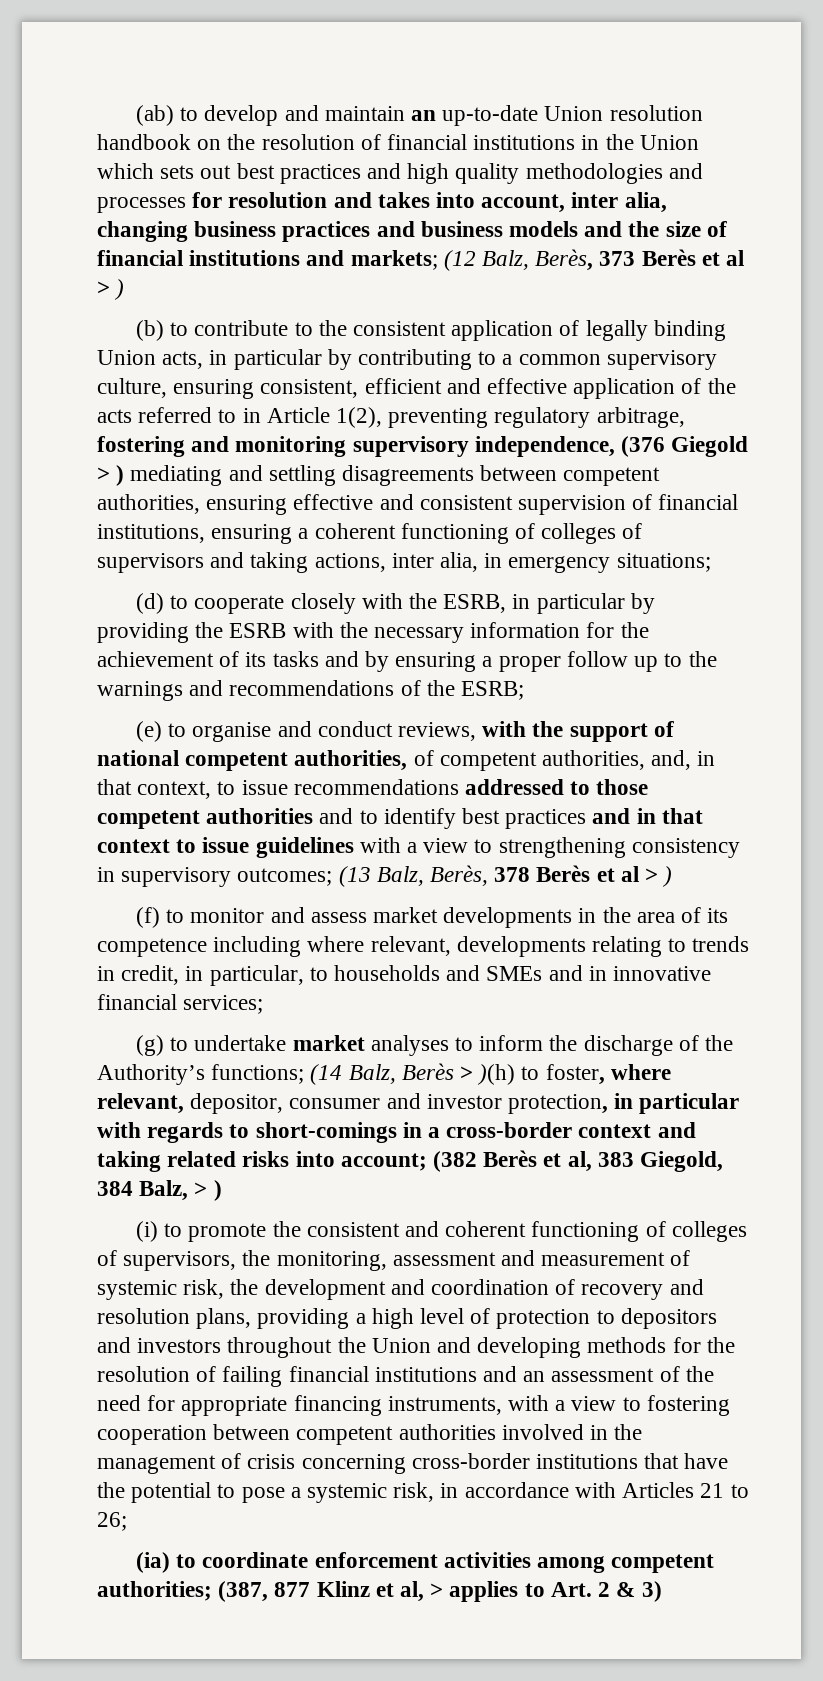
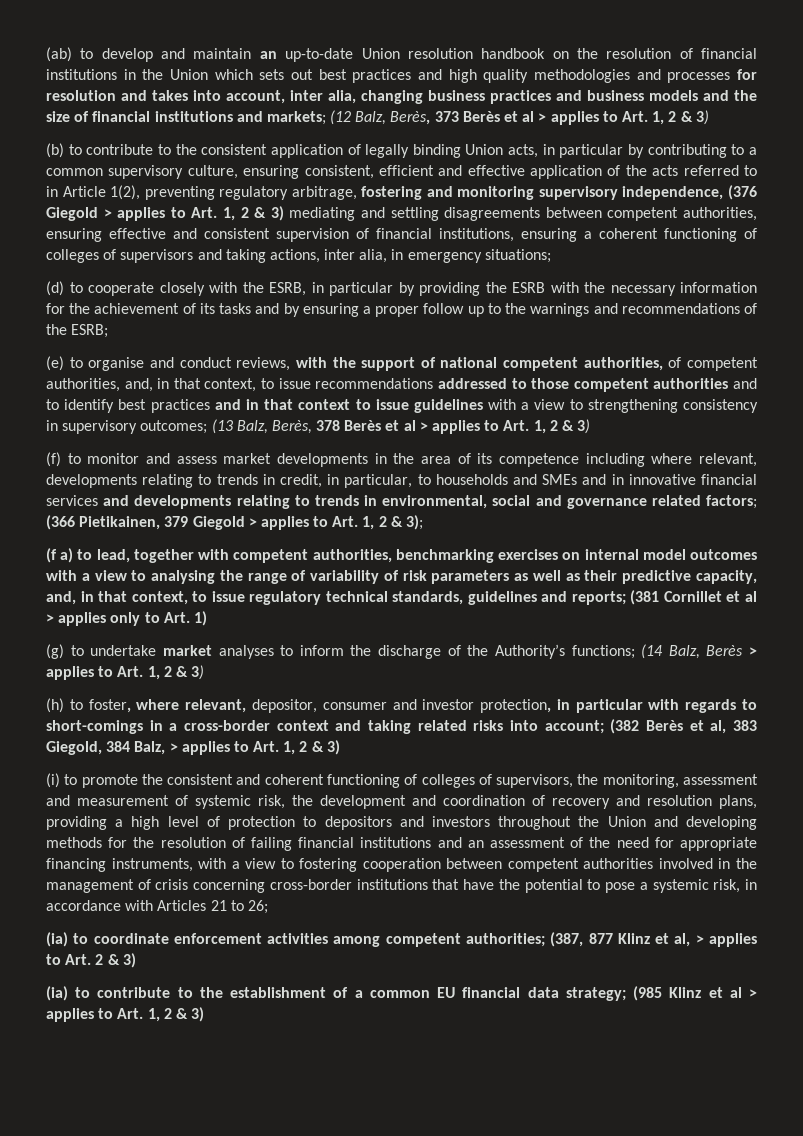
[114,279,125,300] ) -> [550,110,709,125] applies to Art. 1, 2 & 3)
[116,465,125,486] ) -> [117,206,284,221] applies to Art. 1, 2 & 3)
[662,866,673,887] ) -> [432,419,591,434] applies to Art. 1, 2 & 3)
[183,995,264,1014] services; -> [46,495,757,509] [46,515,424,530] [46,548,758,563] [46,570,757,584] [46,590,757,605] [46,611,207,626] services and developments relating to trends in environmental, social and governance related factors; (366 Pietikainen, 379 Giegold > applies to Art. 1, 2 & 3); // (f a) to lead, together with competent authorities, benchmarking exercises on internal model outcomes with a view to analysing the range of variability of risk parameters as well as their predictive capacity, and, in that context, to issue regulatory technical standards, guidelines and reports; (381 Cornillet et al > applies only to Art. 1)
[477,1064,516,1085] )(h) -> [46,665,205,680] [46,698,64,713] applies to Art. 1, 2 & 3) // (h)
[213,1180,222,1201] ) -> [181,740,340,755] applies to Art. 1, 2 & 3)
(662, 1591) none -> [46,986,758,1001] [46,1007,205,1022] // (ia) to contribute to the establishment of a common EU financial data strategy; (985 Klinz et al > applies to Art. 1, 2 & 3)

